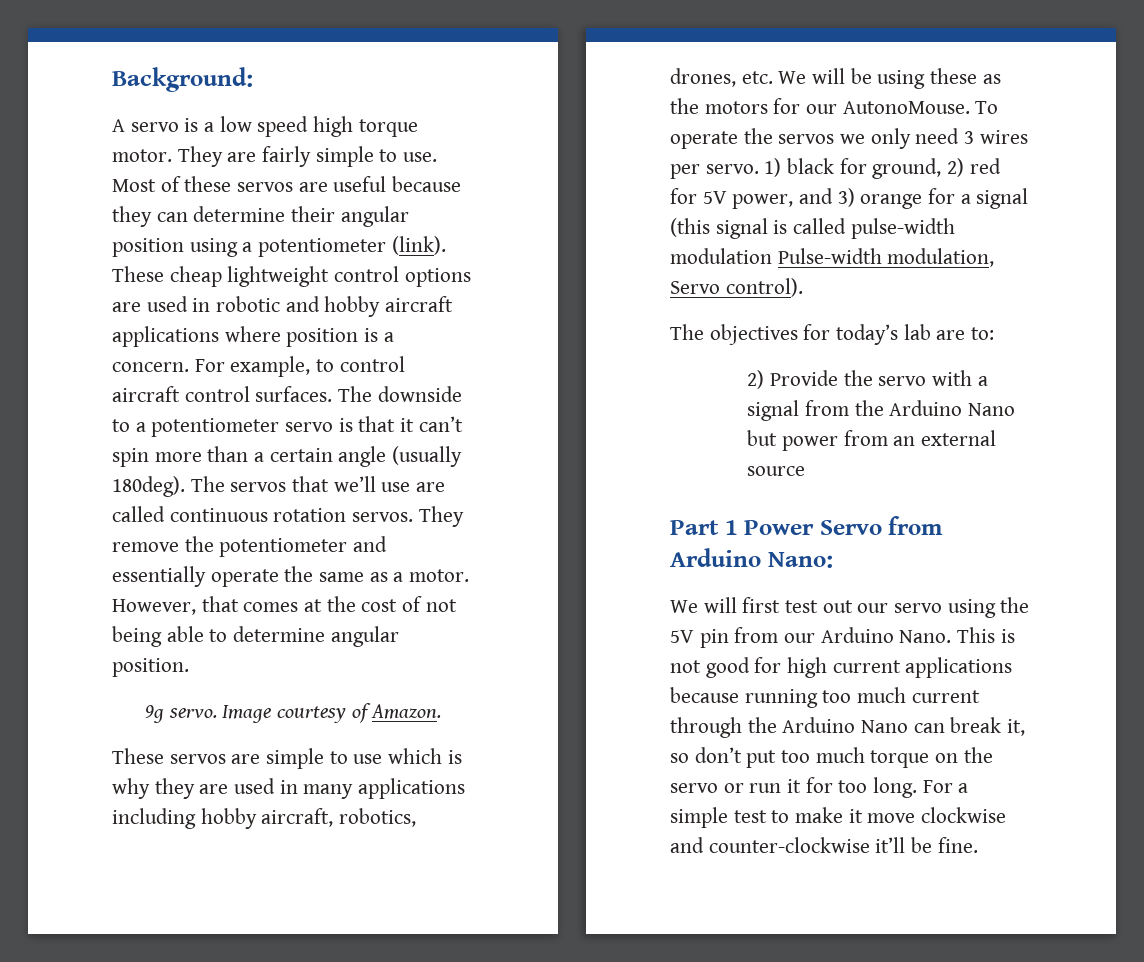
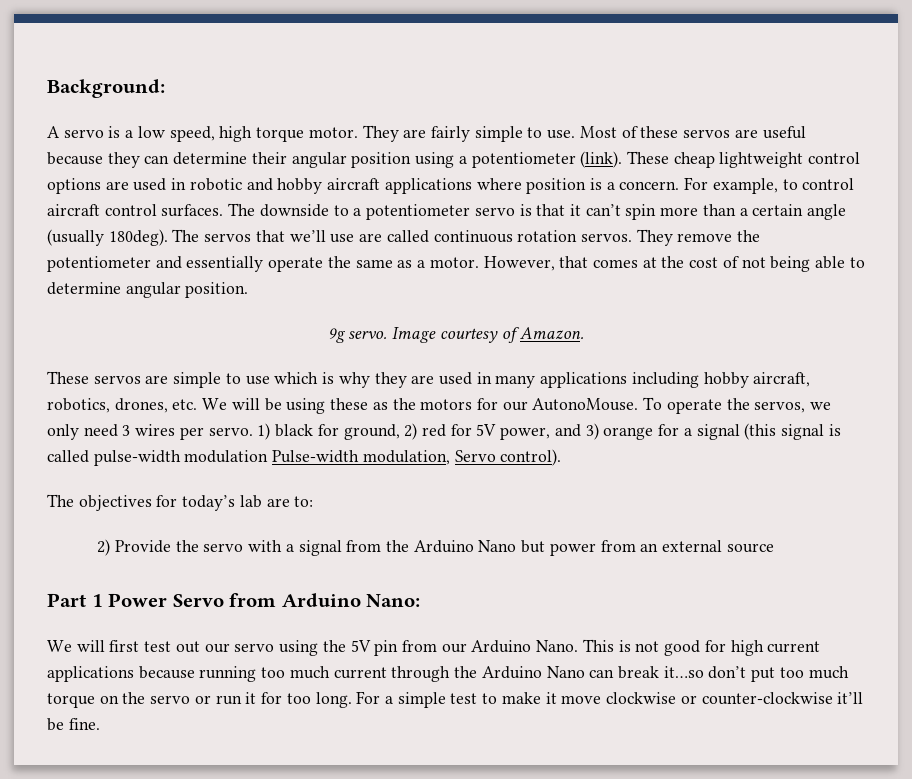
[257,116,309,137] speed -> [169,126,215,142] speed,
[778,134,835,144] servos -> [754,401,806,413] servos,
[1007,719,1026,736] [670,753,689,763] it, so -> [663,666,704,678] it…so
[670,837,704,853] and -> [680,695,697,704] or

